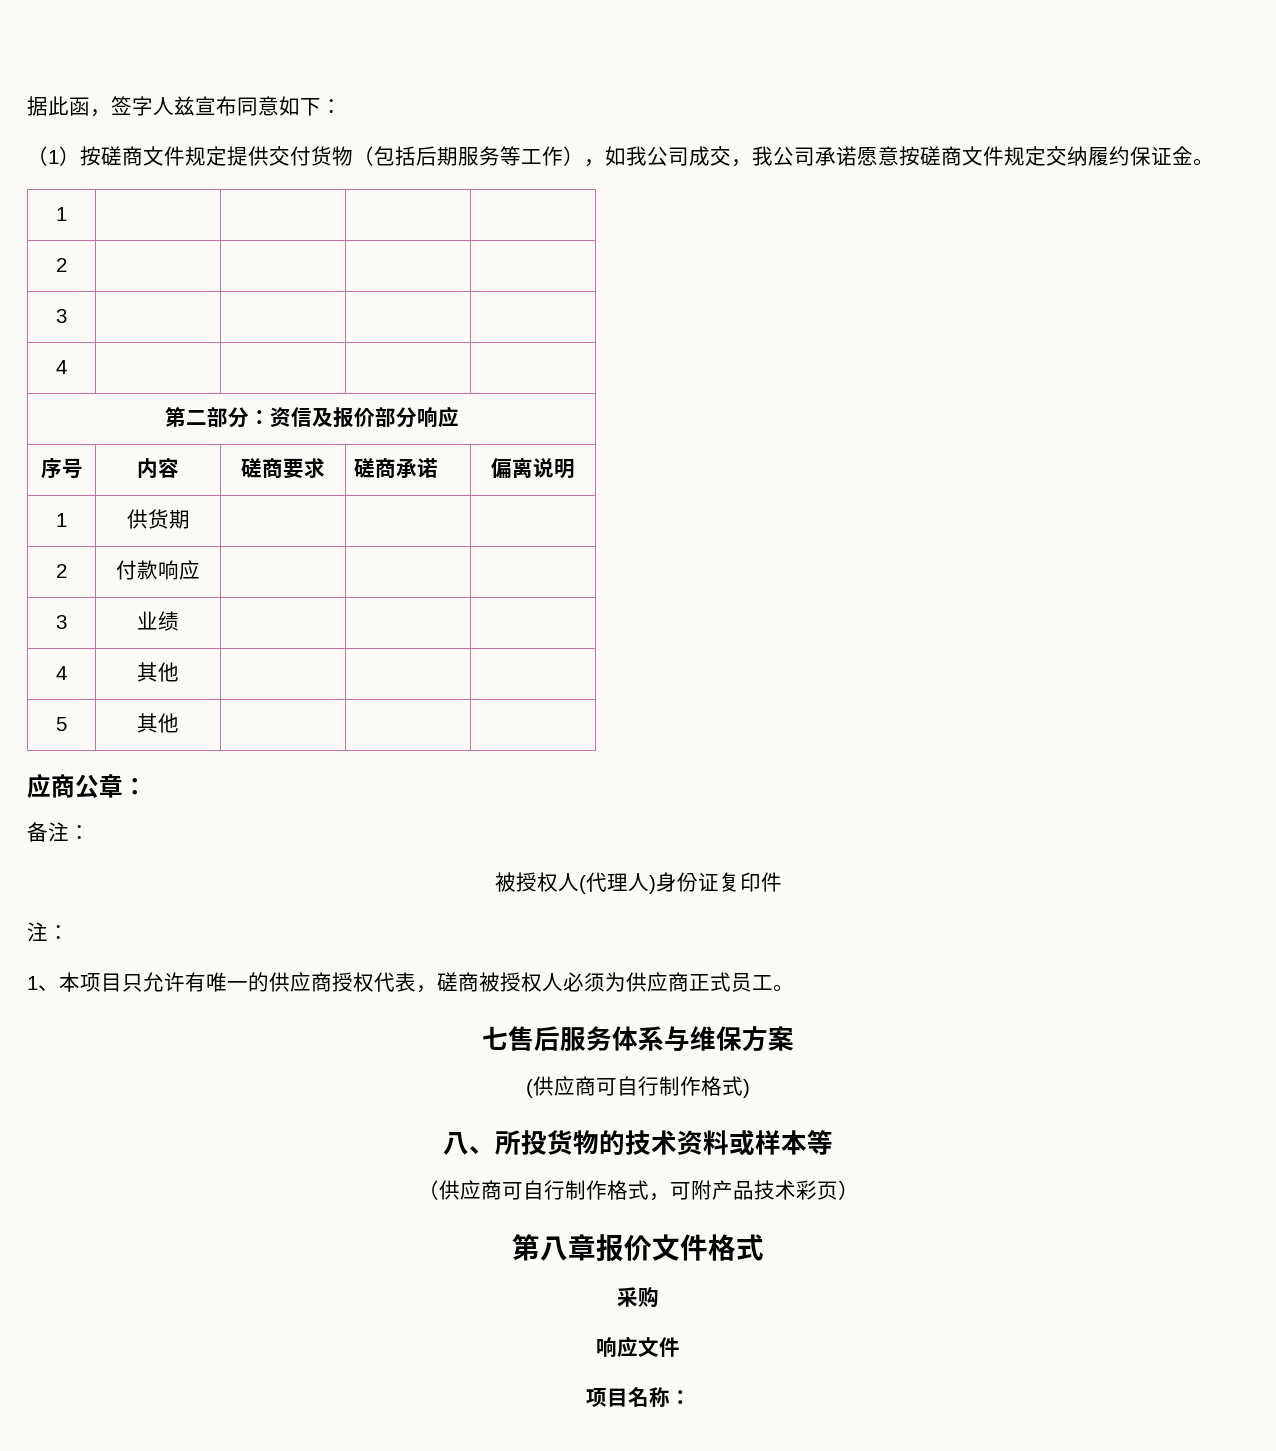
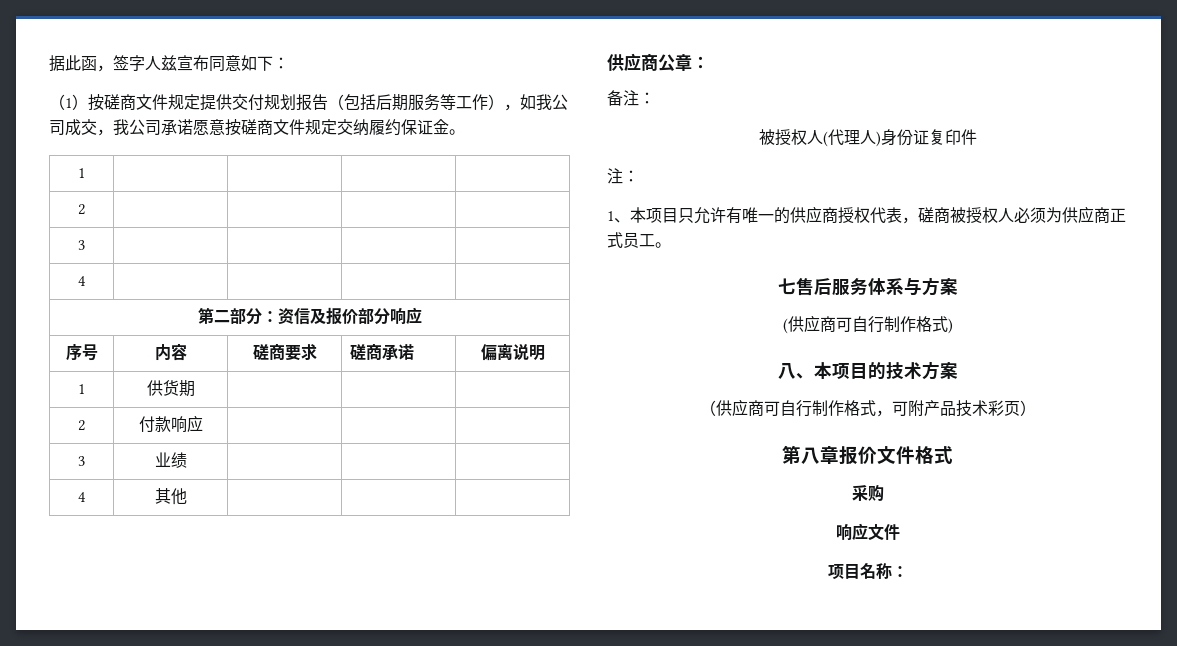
[311,146,353,166] 货物 -> [264,94,328,111] 规划报告
[56,717,67,731] [137,713,179,733] // 5 | 其他 | | | // -> [607,54,624,71] // 供
[690,1026,742,1051] 维保 -> (922, 286) none
[495,1130,833,1156] 所投货物的技术资料或样本等 -> [813,361,958,380] 本项目的技术方案

